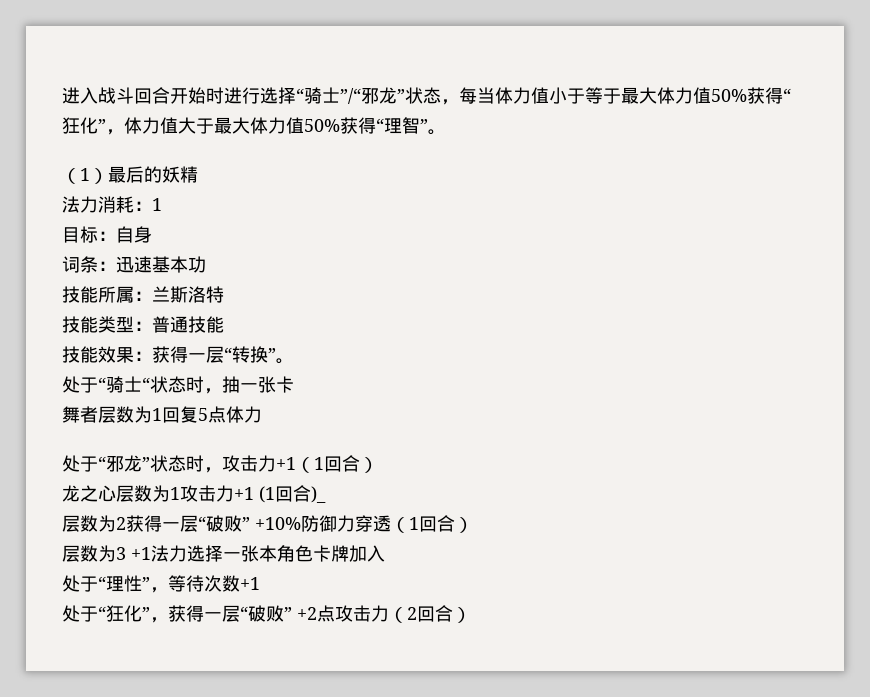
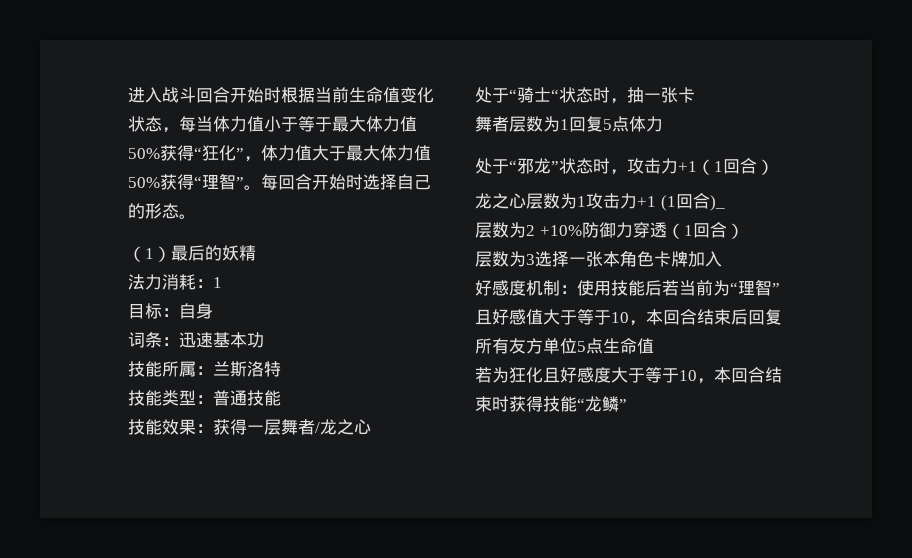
[224,87,405,104] 进行选择“骑士”/“邪龙” -> [281,87,434,103] 根据当前生命值变化
(446, 132) none -> [261,174,431,190] [128,203,196,219] 每回合开始时选择自己的形态。
[224,346,294,364] “转换”。 -> [281,419,371,435] 舞者/龙之心
[126,515,250,532] 获得一层“破败” -> (535, 230) none
[131,545,187,562] +1法力 -> (535, 259) none
[62,575,260,593] [62,605,471,623] 处于“理性”，等待次数+1 // 处于“狂化”，获得一层“破败” +2点攻击力（2回合） -> [475,279,780,296] [475,309,782,326] [475,338,654,354] [475,367,782,384] [475,396,627,412] 好感度机制：使用技能后若当前为“理智”且好感值大于等于10，本回合结束后回复所有友方单位5点生命值 // 若为狂化且好感度大于等于10，本回合结束时获得技能“龙鳞”

